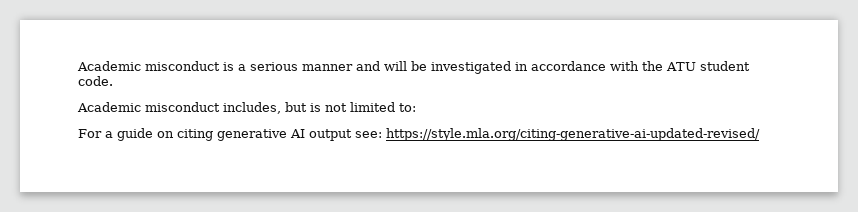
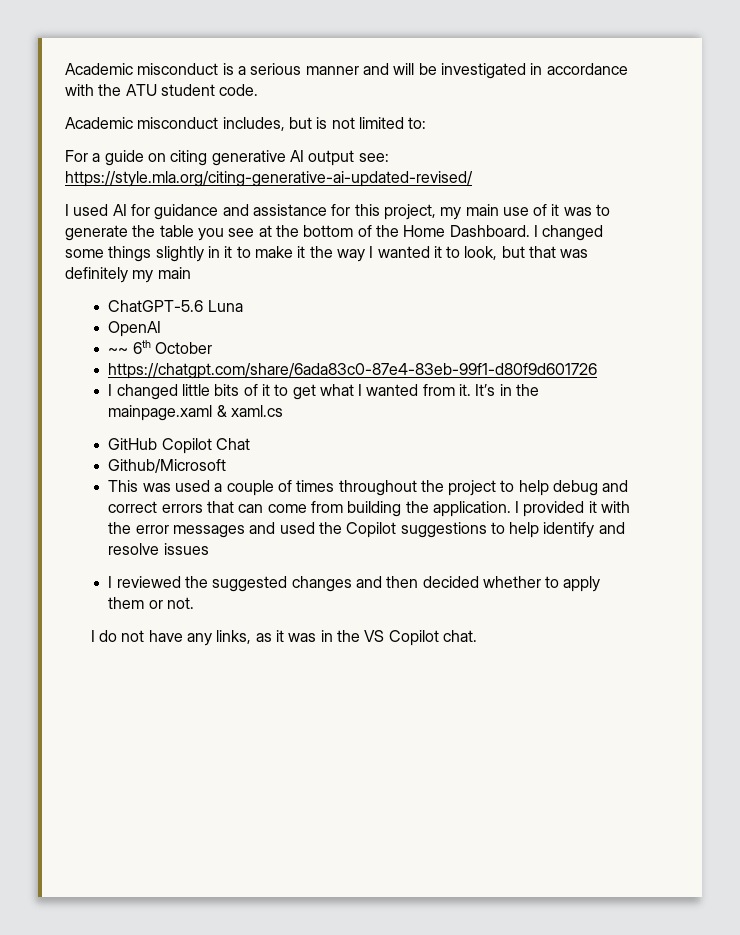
(760, 134) none -> [65,204,611,220] [65,225,604,241] [65,246,589,262] [65,267,191,283] [108,300,243,312] [108,321,162,337] [108,340,212,354] [108,363,598,379] [108,384,540,400] [108,405,283,421] [108,438,250,454] [108,459,227,473] [108,480,629,496] [108,501,631,517] [108,522,625,538] [108,543,209,555] [108,576,601,592] [108,597,194,609] [90,630,477,646] // I used AI for guidance and assistance for this project, my main use of it was to generate the table you see at the bottom of the Home Dashboard. I changed some things slightly in it to make it the way I wanted it to look, but that was definitely my main // ChatGPT-5.6 Luna // OpenAI // ~~ 6th October // https://chatgpt.com/share/6ada83c0-87e4-83eb-99f1-d80f9d601726 // I changed little bits of it to get what I wanted from it. It’s in the mainpage.xaml & xaml.cs // GitHub Copilot Chat // Github/Microsoft // This was used a couple of times throughout the project to help debug and correct errors that can come from building the application. I provided it with the error messages and used the Copilot suggestions to help identify and resolve issues // I reviewed the suggested changes and then decided whether to apply them or not. // I do not have any links, as it was in the VS Copilot chat.

